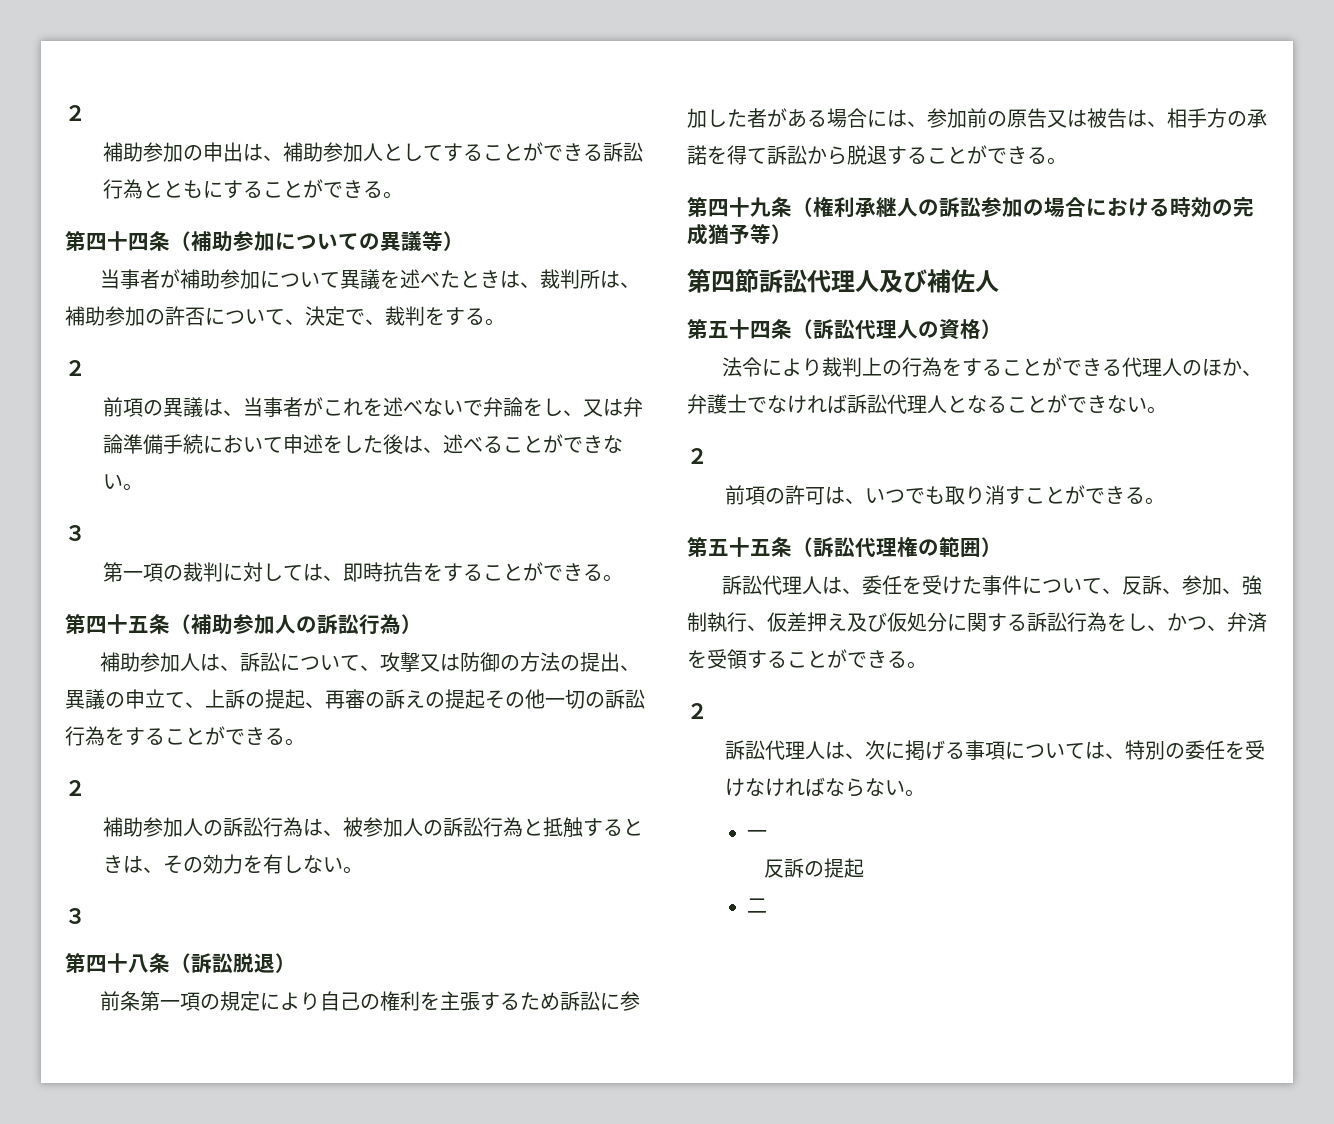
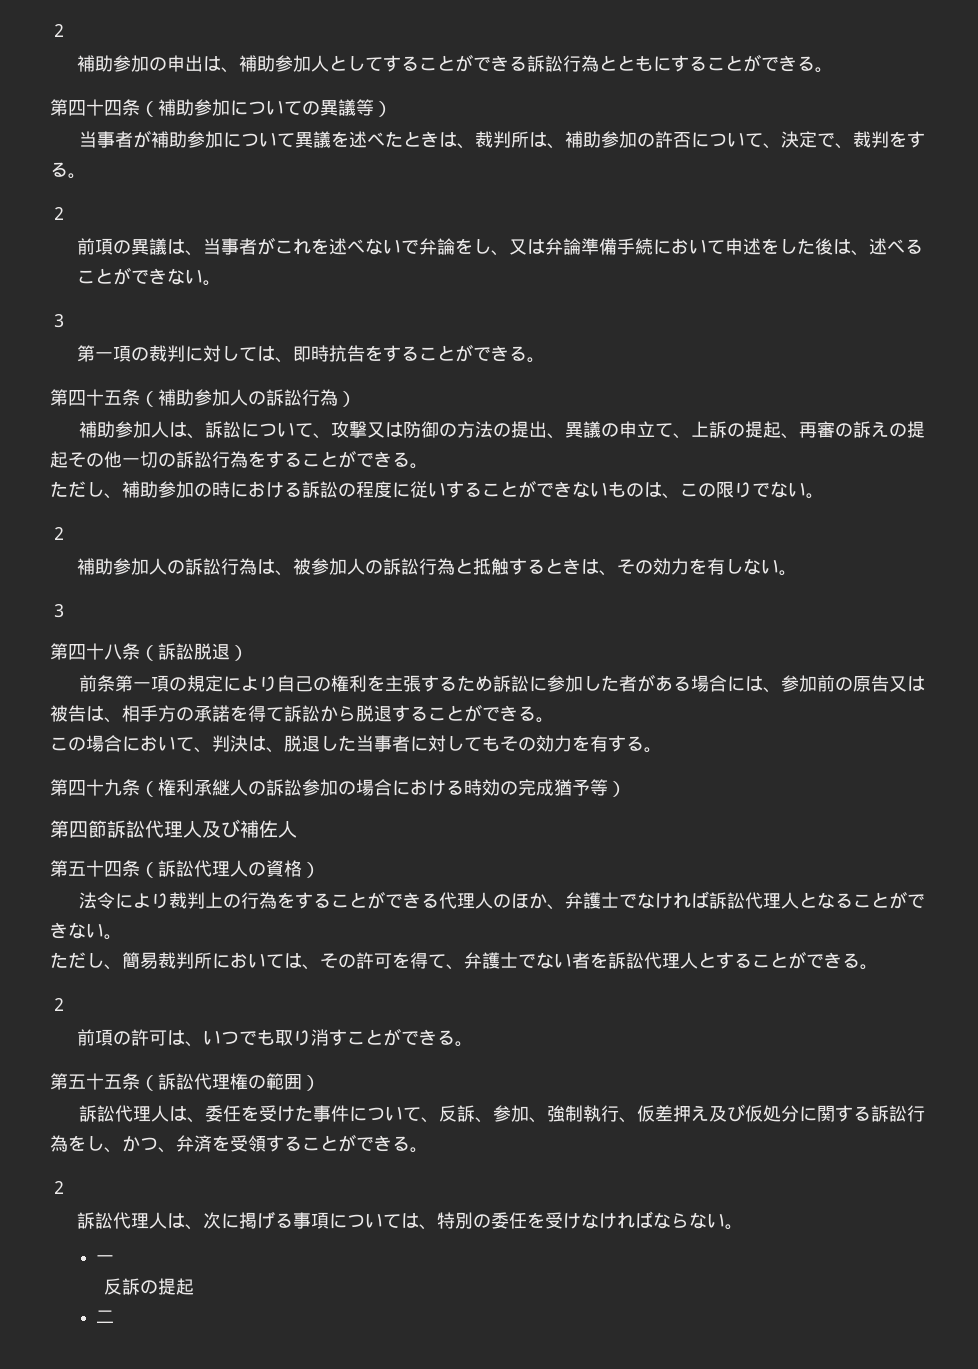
(305, 742) none -> [50,480,824,499] // ただし、補助参加の時における訴訟の程度に従いすることができないものは、この限りでない。
(1067, 161) none -> [50,735,662,753] // この場合において、判決は、脱退した当事者に対してもその効力を有する。
(1167, 410) none -> [50,951,878,970] // ただし、簡易裁判所においては、その許可を得て、弁護士でない者を訴訟代理人とすることができる。

